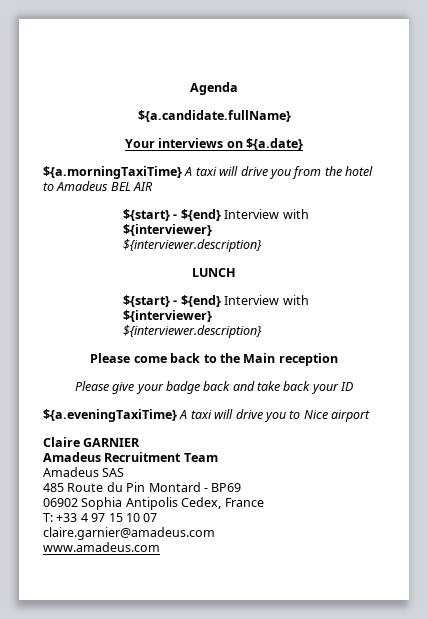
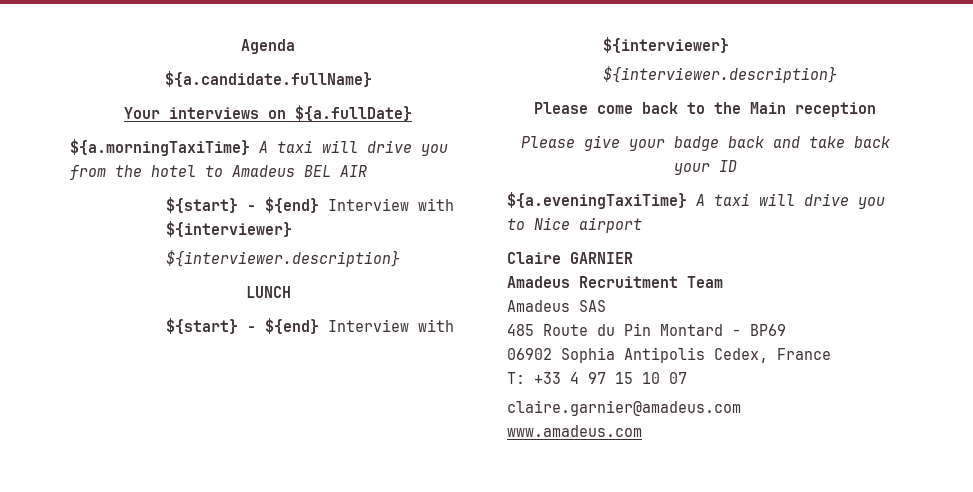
[246,138,304,150] ${a.date} -> [295,105,412,121] ${a.fullDate}

